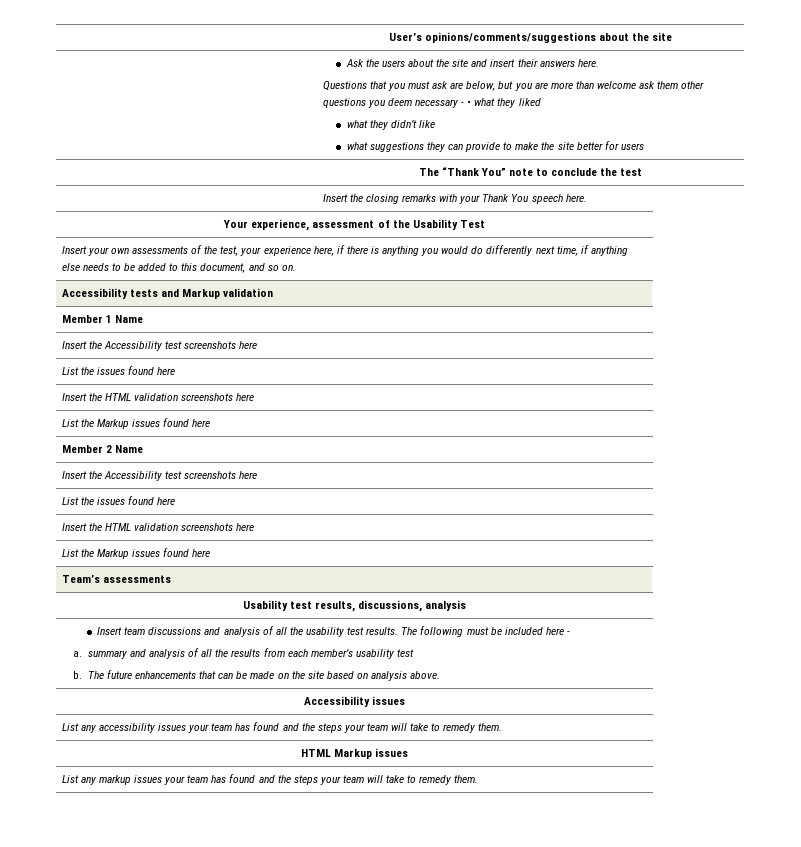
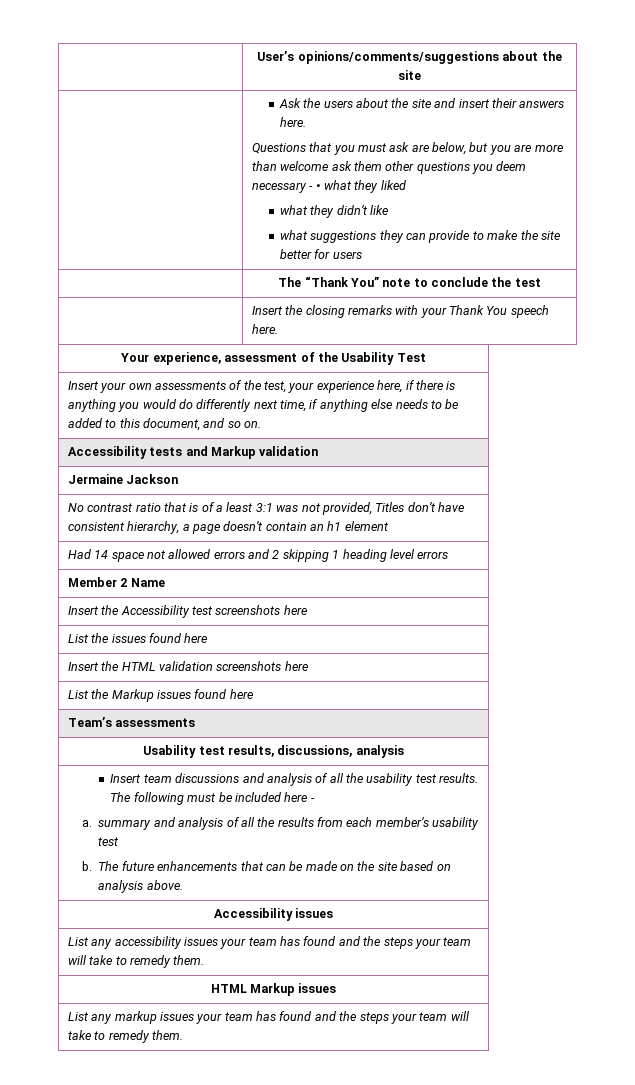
[61,315,143,323] [61,341,258,351] [61,366,176,375] [61,393,255,401] [61,418,211,429] Member 1 Name // Insert the Accessibility test screenshots here // List the issues found here // Insert the HTML validation screenshots here // List the Markup issues found here -> [67,474,179,484] [67,502,466,515] [67,521,389,534] [67,549,449,562] Jermaine Jackson // No contrast ratio that is of a least 3:1 was not provided, Titles don’t have consistent hierarchy, a page doesn’t contain an h1 element // Had 14 space not allowed errors and 2 skipping 1 heading level errors

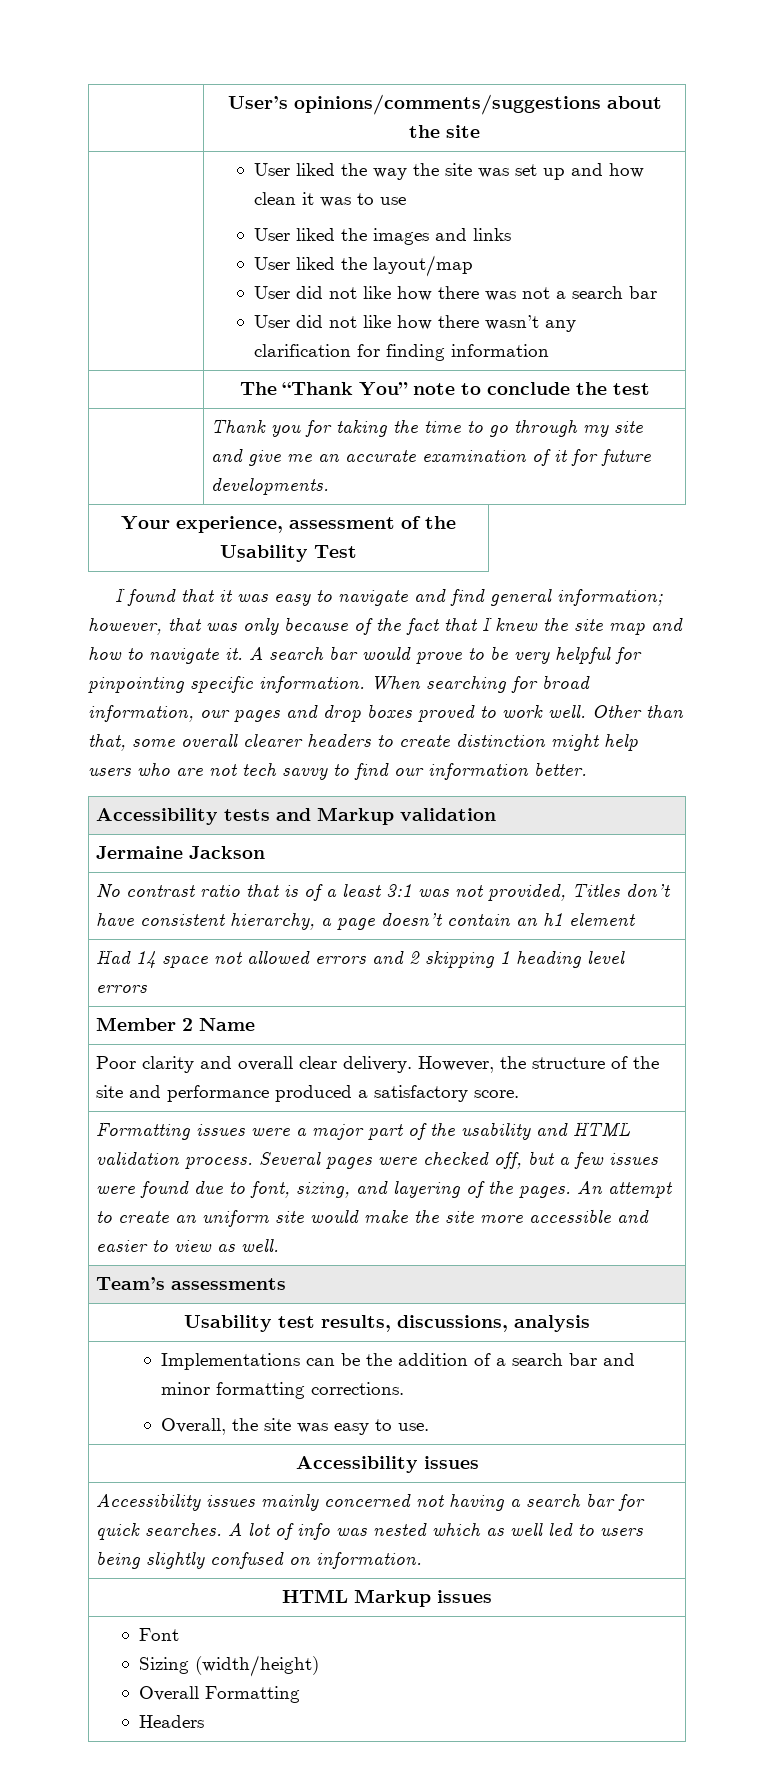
[278,98,565,108] [279,117,306,127] [251,142,564,155] [251,161,527,174] [251,180,406,193] [279,205,390,218] [279,230,561,243] [279,249,362,259] Ask the users about the site and insert their answers here. // Questions that you must ask are below, but you are more than welcome ask them other questions you deem necessary - • what they liked // what they didn’t like // what suggestions they can provide to make the site better for users -> [253,163,644,180] [253,192,406,207] [253,228,511,245] [253,255,473,277] [253,286,657,301] [253,315,576,332] [253,344,549,361] User liked the way the site was set up and how clean it was to use // User liked the images and links // User liked the layout/map // User did not like how there was not a search bar // User did not like how there wasn’t any clarification for finding information
[251,305,549,318] [251,324,278,334] Insert the closing remarks with your Thank You speech here. -> [211,419,644,437] [211,449,652,466] [211,478,330,495] Thank you for taking the time to go through my site and give me an accurate examination of it for future developments.
[67,380,456,393] [67,399,460,412] [67,418,262,431] // Insert your own assessments of the test, your experience here, if there is anything you would do differently next time, if anything else needs to be added to this document, and so on. -> [115,588,664,606] [88,617,683,635] [88,646,642,664] [88,675,590,693] [88,704,684,722] [88,734,638,751] [88,762,587,780] // I found that it was easy to navigate and find general information; however, that was only because of the fact that I knew the site map and how to navigate it. A search bar would prove to be very helpful for pinpointing specific information. When searching for broad information, our pages and drop boxes proved to work well. Other than that, some overall clearer headers to create distinction might help users who are not tech savvy to find our information better.
[67,605,308,618] [67,633,209,643] [67,661,309,671] [67,689,254,702] Insert the Accessibility test screenshots here // List the issues found here // Insert the HTML validation screenshots here // List the Markup issues found here -> [96,1056,660,1073] [96,1085,520,1102] [96,1122,631,1140] [96,1151,659,1169] [96,1180,674,1198] [96,1209,650,1227] [96,1239,280,1252] Poor clarity and overall clear delivery. However, the structure of the site and performance produced a satisfactory score. // Formatting issues were a major part of the usability and HTML validation process. Several pages were checked off, but a few issues were found due to font, sizing, and layering of the pages. An attempt to create an uniform site would make the site more accessible and easier to view as well.
[110,773,479,786] [110,792,315,805] [82,817,480,830] [98,837,120,846] [82,861,451,871] [98,880,183,893] [213,908,334,921] [67,936,472,949] [67,955,205,968] [210,983,337,996] [67,1011,470,1024] [67,1030,183,1043] Insert team discussions and analysis of all the usability test results. The following must be included here - // a. summary and analysis of all the results from each member’s usability test // b. The future enhancements that can be made on the site based on analysis above. // Accessibility issues // List any accessibility issues your team has found and the steps your team will take to remedy them. // HTML Markup issues // List any markup issues your team has found and the steps your team will take to remedy them. -> [160,1353,635,1370] [160,1382,404,1399] [160,1418,429,1435] [295,1456,479,1473] [96,1493,646,1511] [96,1522,644,1540] [96,1551,423,1569] [282,1589,492,1607] [138,1628,179,1641] [138,1655,319,1677] [138,1686,300,1703] [138,1715,204,1728] Implementations can be the addition of a search bar and minor formatting corrections. // Overall, the site was easy to use. // Accessibility issues // Accessibility issues mainly concerned not having a search bar for quick searches. A lot of info was nested which as well led to users being slightly confused on information. // HTML Markup issues // Font // Sizing (width/height) // Overall Formatting // Headers

